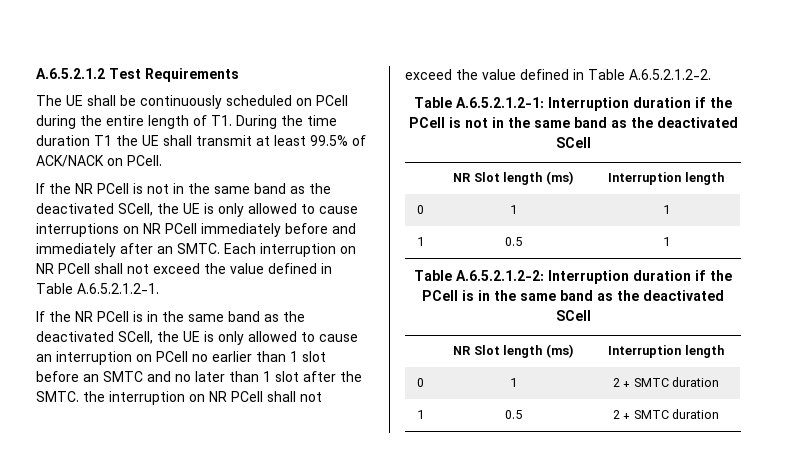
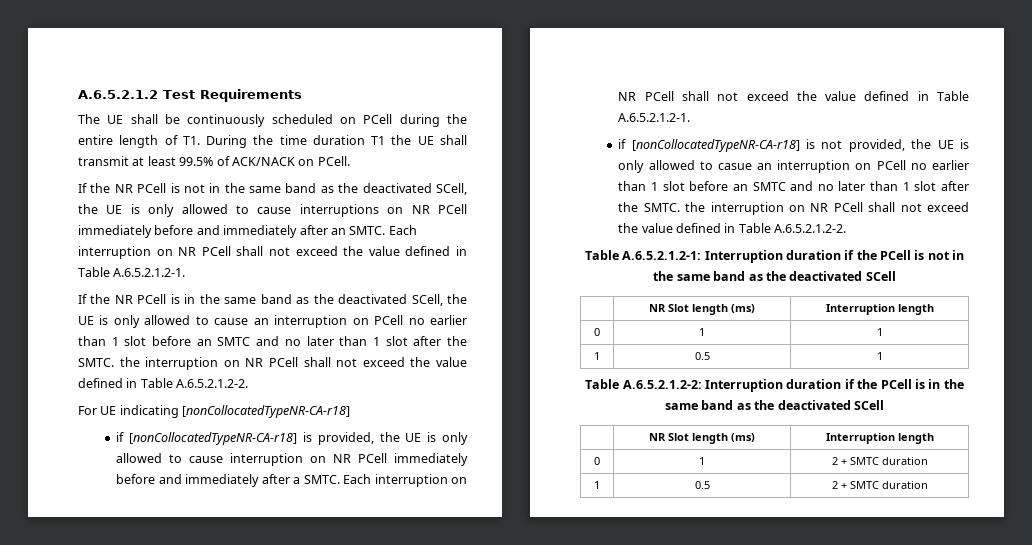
(711, 74) none -> [78,405,351,418] [116,432,468,445] [116,453,468,466] [116,474,467,487] [618,91,969,101] [618,113,691,122] [618,139,969,152] [618,160,969,173] [618,181,969,191] [618,202,969,215] [618,223,847,233] // For UE indicating [nonCollocatedTypeNR-CA-r18] // if [nonCollocatedTypeNR-CA-r18] is provided, the UE is only allowed to cause interruption on NR PCell immediately before and immediately after a SMTC. Each interruption on NR PCell shall not exceed the value defined in Table A.6.5.2.1.2-1. // if [nonCollocatedTypeNR-CA-r18] is not provided, the UE is only allowed to casue an interruption on PCell no earlier than 1 slot before an SMTC and no later than 1 slot after the SMTC. the interruption on NR PCell shall not exceed the value defined in Table A.6.5.2.1.2-2.

